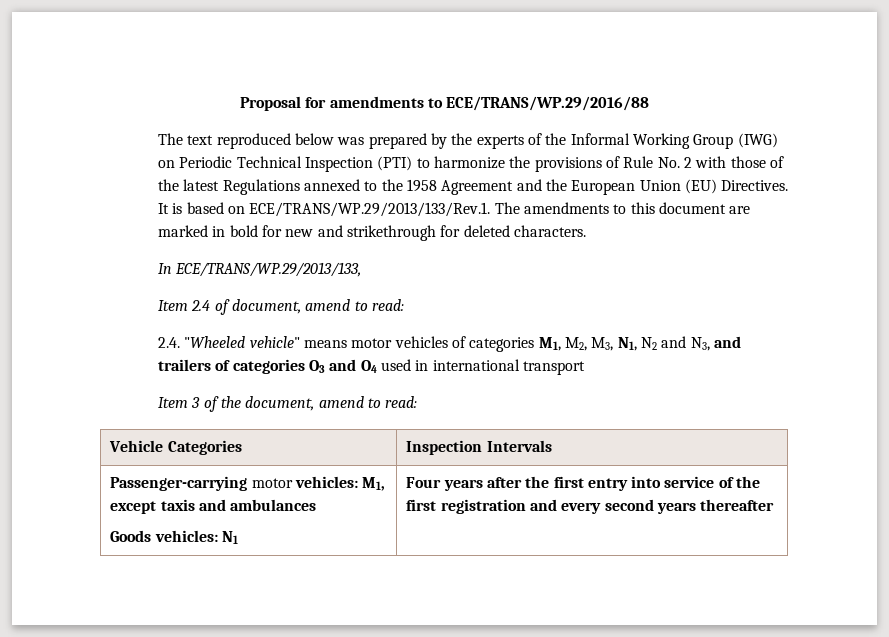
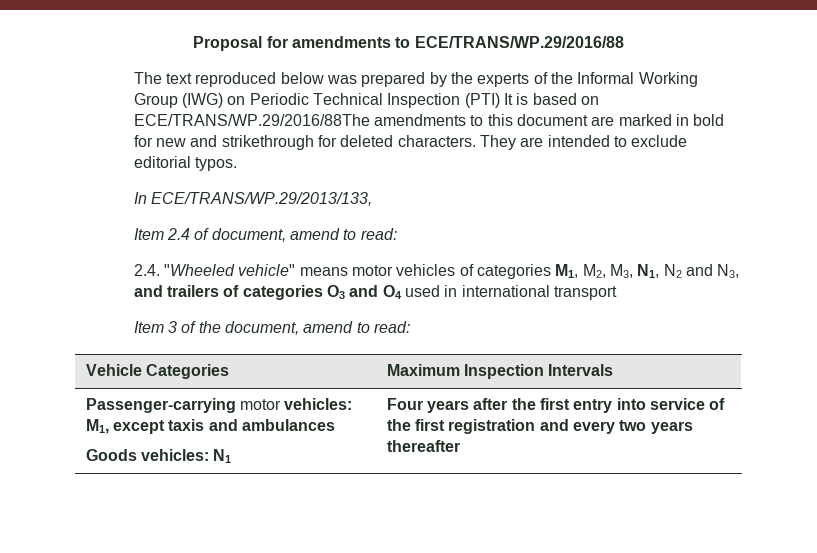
[416,156,784,172] [158,179,789,195] to harmonize the provisions of Rule No. 2 with those of the latest Regulations annexed to the 1958 Agreement and the European Union (EU) Directives. -> (500, 100) none
[249,202,520,217] ECE/TRANS/WP.29/2013/133/Rev.1. The -> [133,114,370,126] ECE/TRANS/WP.29/2016/88The
(586, 231) none -> [479,135,688,150] [133,156,238,171] They are intended to exclude editorial typos.
(242, 447) none -> [386,364,460,376] Maximum
[604,499,654,511] second -> [619,420,647,431] two

